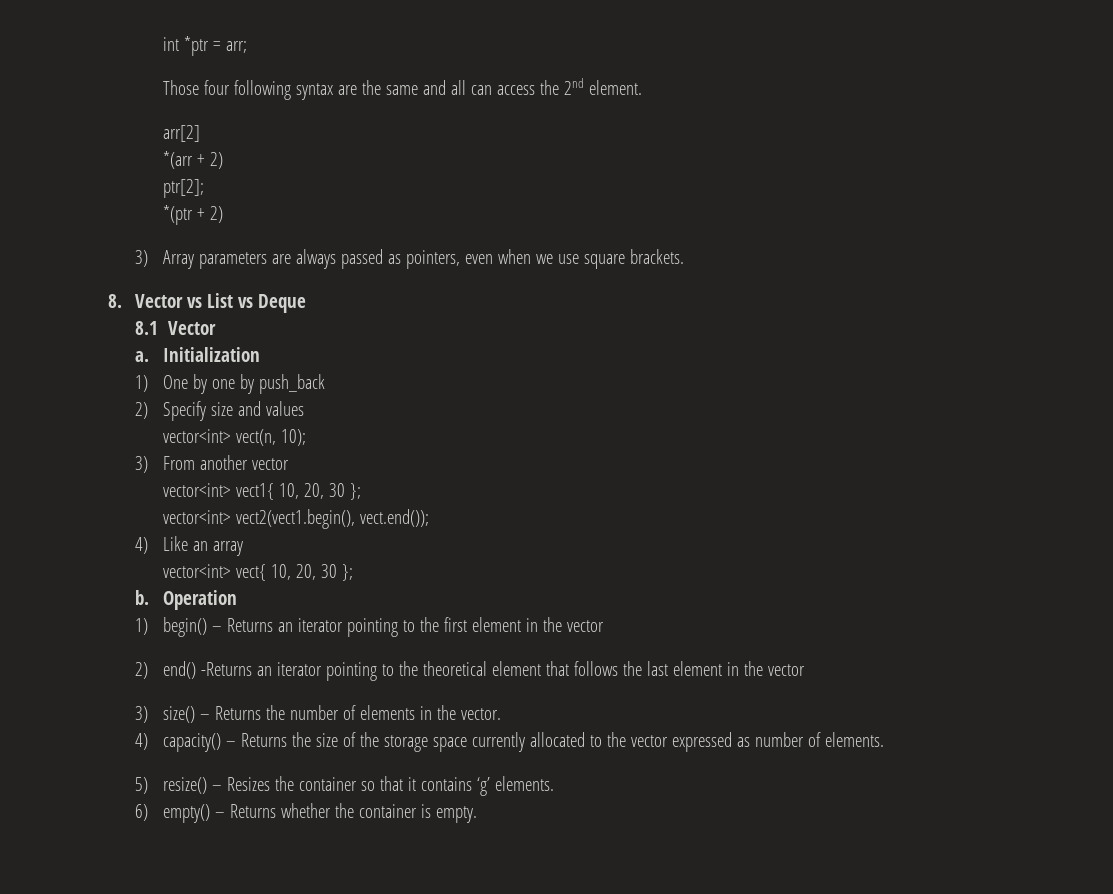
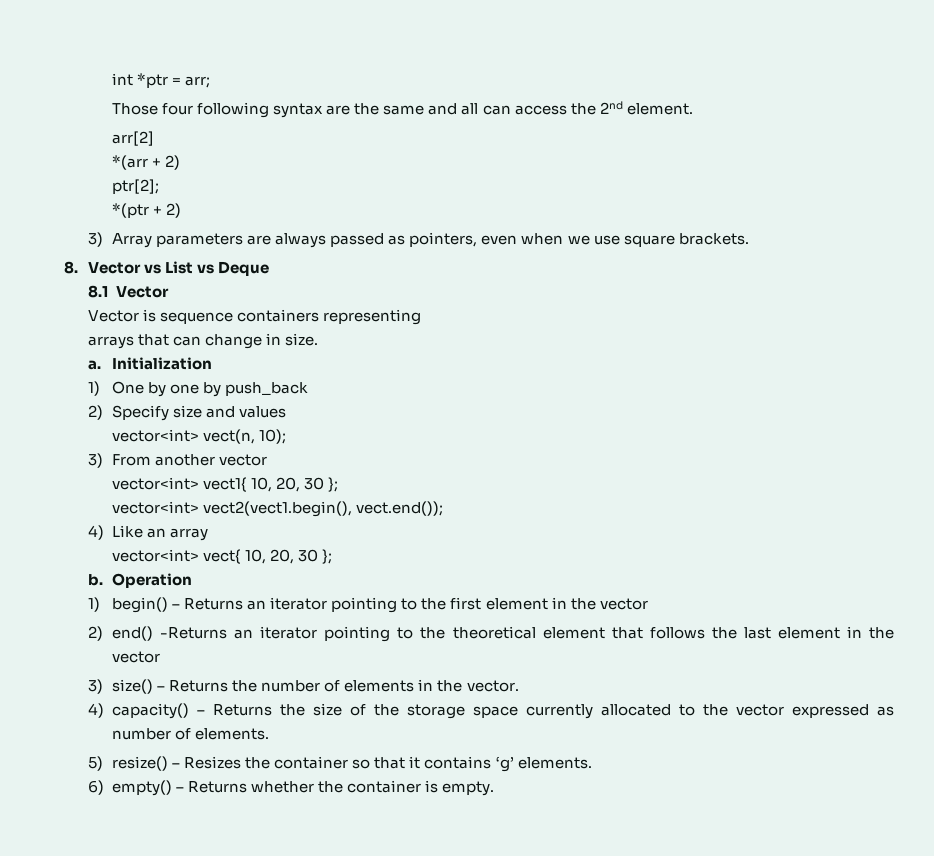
(216, 328) none -> [88,309,422,325] [88,333,319,349] // Vector is sequence containers representing // arrays that can change in size.

